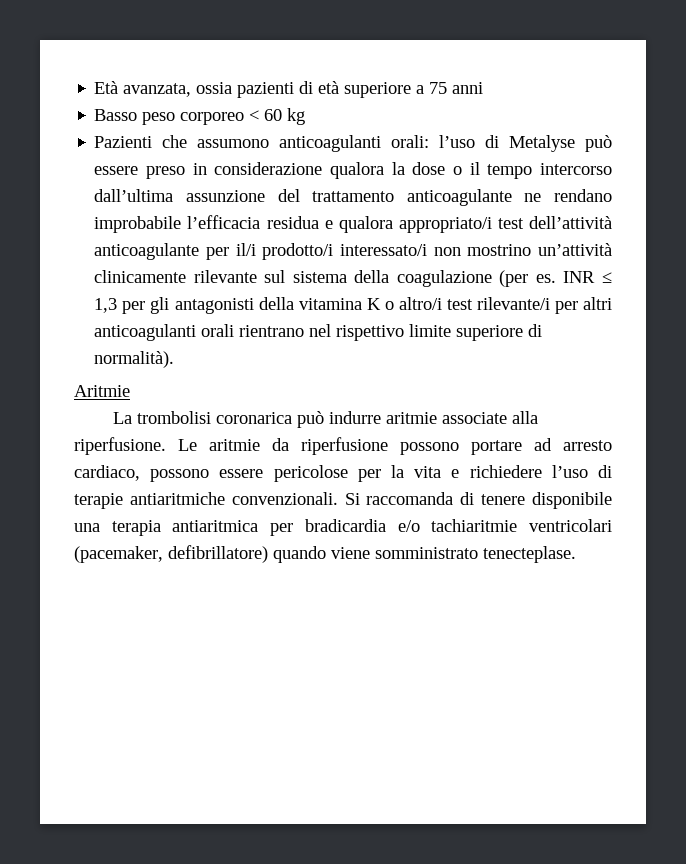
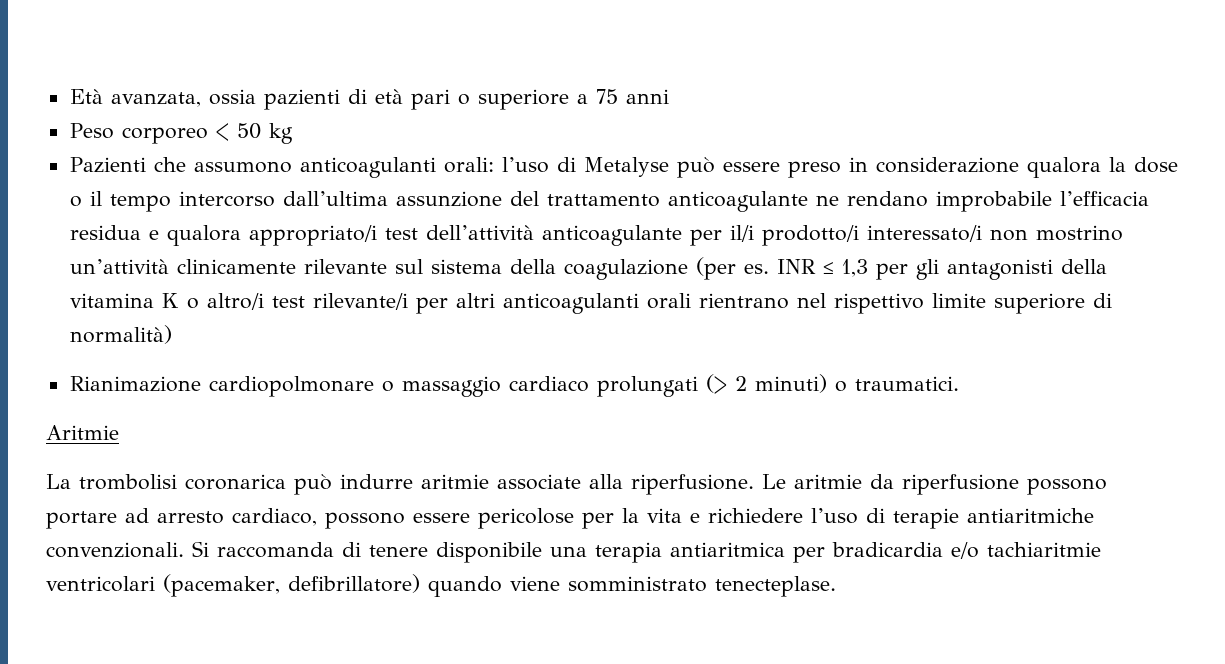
(340, 87) none -> [410,89,470,110] pari o
[94,109,176,125] Basso peso -> [69,123,114,139] Peso
[264,109,283,121] 60 -> [236,123,261,139] 50
[94,351,175,368] normalità). -> [69,325,172,344] [69,374,959,397] normalità) // Rianimazione cardiopolmonare o massaggio cardiaco prolungati (> 2 minuti) o traumatici.

